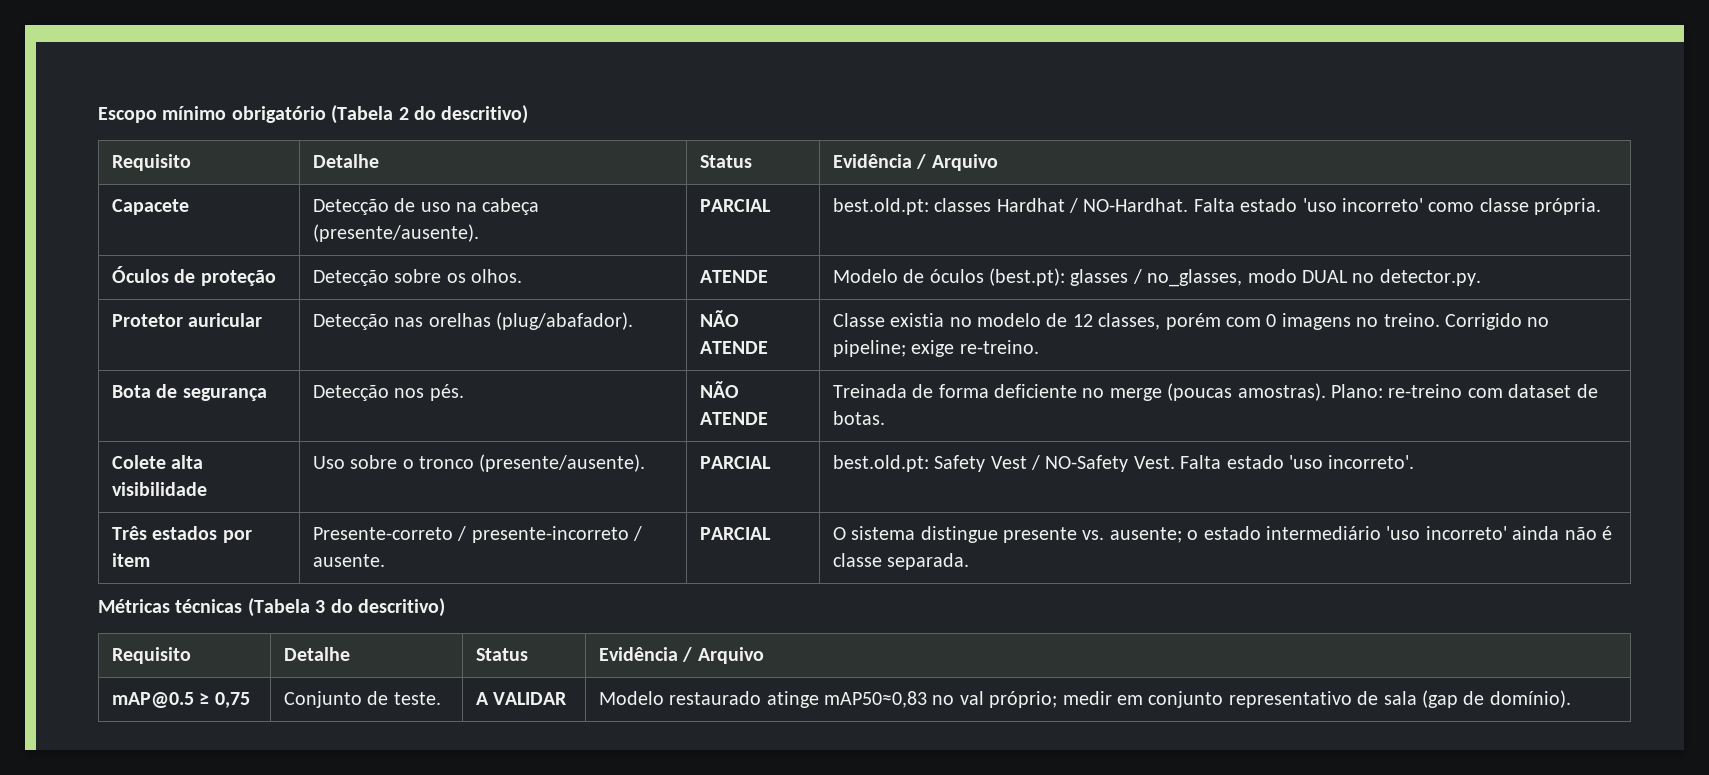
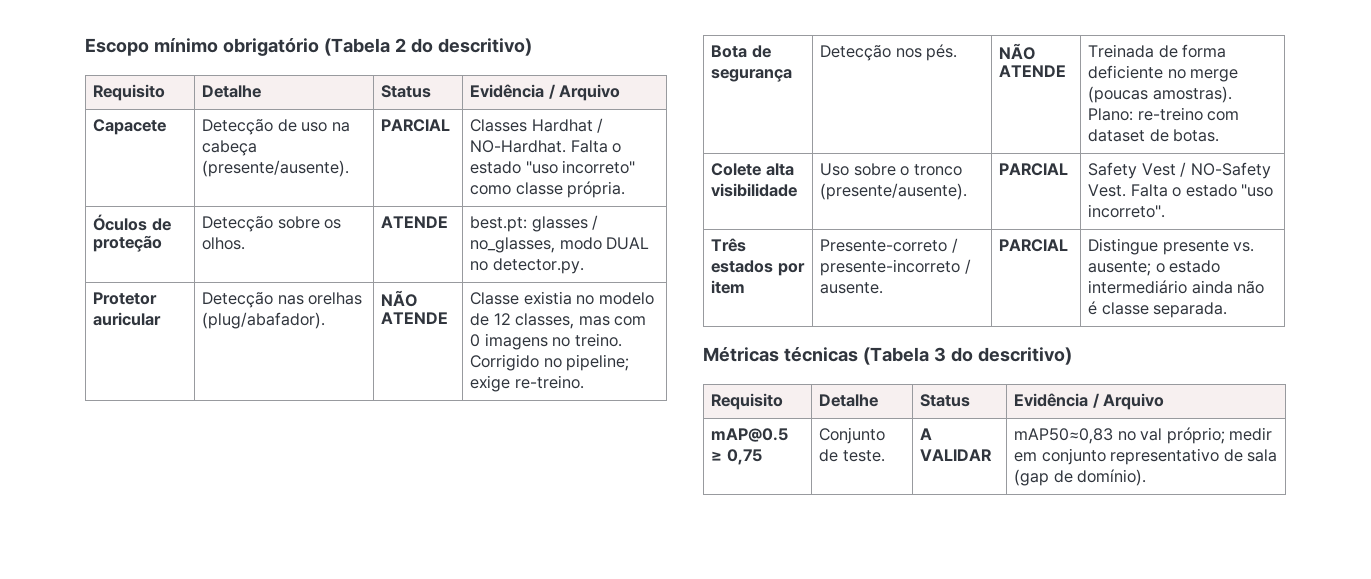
[832,198,992,215] best.old.pt: classes -> [470,119,528,132] Classes
[1240,198,1423,212] estado 'uso incorreto' -> [612,143,622,153] [470,160,636,174] o estado "uso incorreto"
[832,268,1065,286] Modelo de óculos (best.pt): -> [470,216,528,232] best.pt:
[1165,313,1221,330] porém -> [578,316,610,326] mas
[832,455,929,472] best.old.pt: -> (1069, 169) none
[1226,455,1415,469] estado 'uso incorreto'. -> [1172,184,1274,197] [1088,204,1166,218] o estado "uso incorreto".
[832,526,998,543] O sistema distingue -> [1088,238,1159,255] Distingue
[1386,526,1507,540] 'uso incorreto' -> (1188, 287) none
[598,691,819,708] Modelo restaurado atinge -> (993, 455) none

